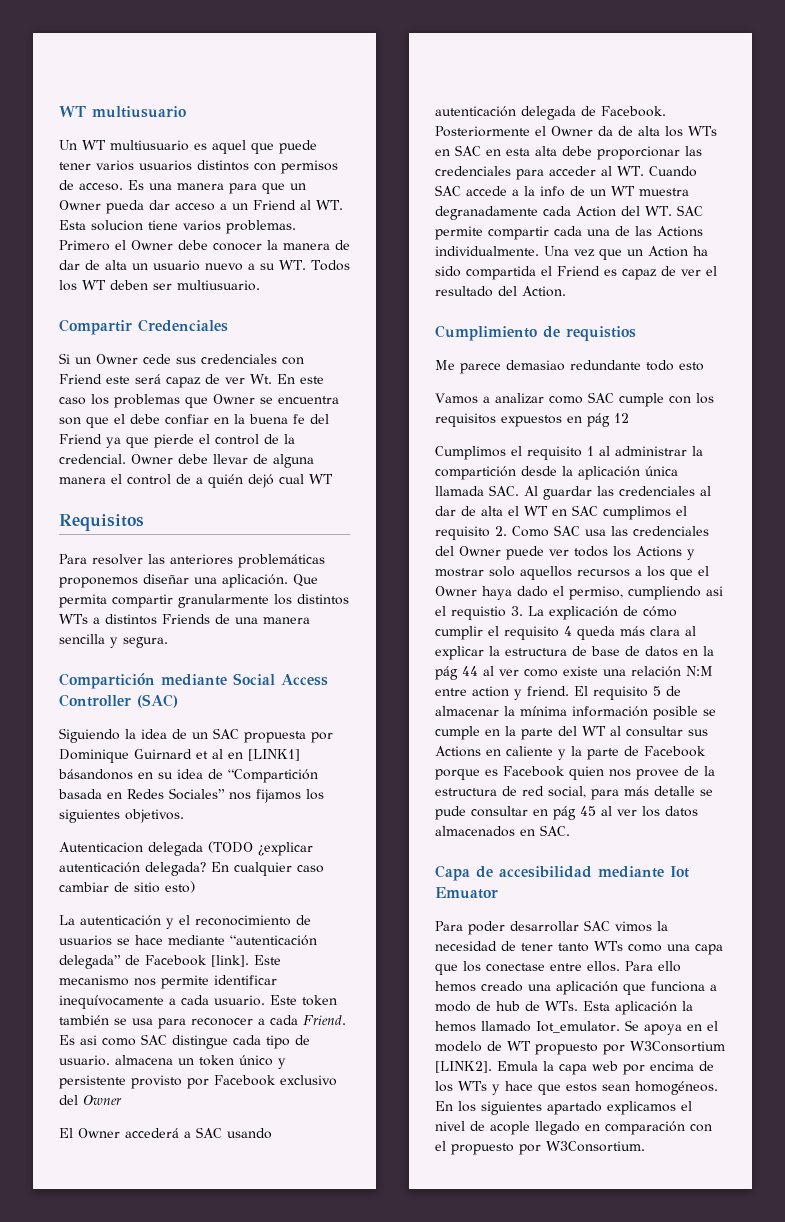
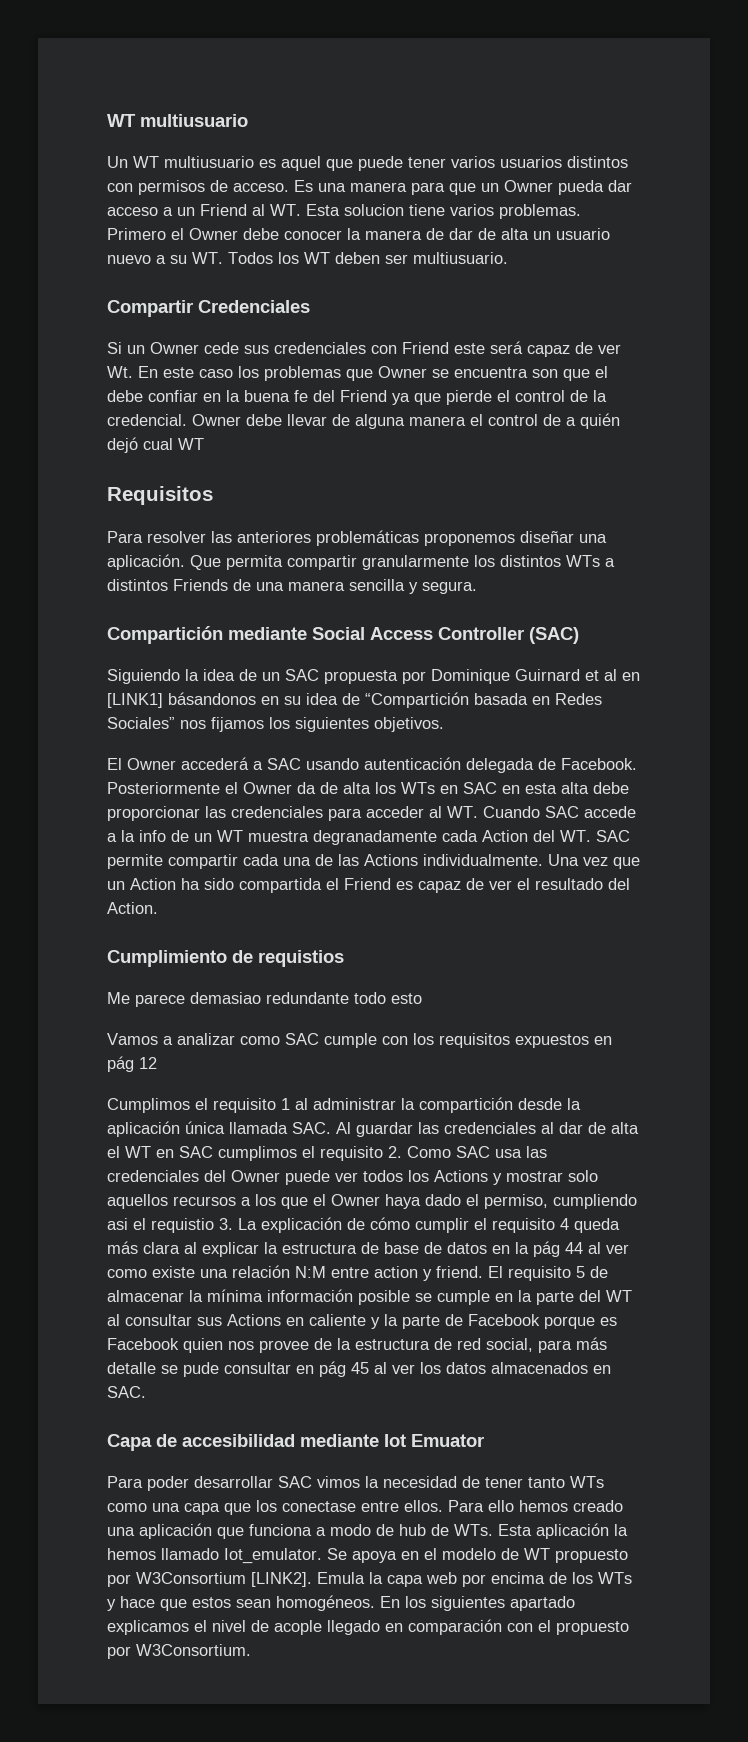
[59,841,313,856] [59,862,324,876] [59,881,195,893] [59,915,311,929] [59,935,317,946] [59,955,281,969] [59,975,277,989] [59,995,337,1009] [59,1015,346,1029] [59,1034,310,1049] [59,1055,286,1069] [59,1075,337,1089] [59,1095,122,1105] // Autenticacion delegada (TODO ¿explicar autenticación delegada? En cualquier caso cambiar de sitio esto) // La autenticación y el reconocimiento de usuarios se hace mediante “autenticación delegada” de Facebook [link]. Este mecanismo nos permite identificar inequívocamente a cada usuario. Este token también se usa para reconocer a cada Friend. Es asi como SAC distingue cada tipo de usuario. almacena un token único y persistente provisto por Facebook exclusivo del Owner -> (444, 724) none

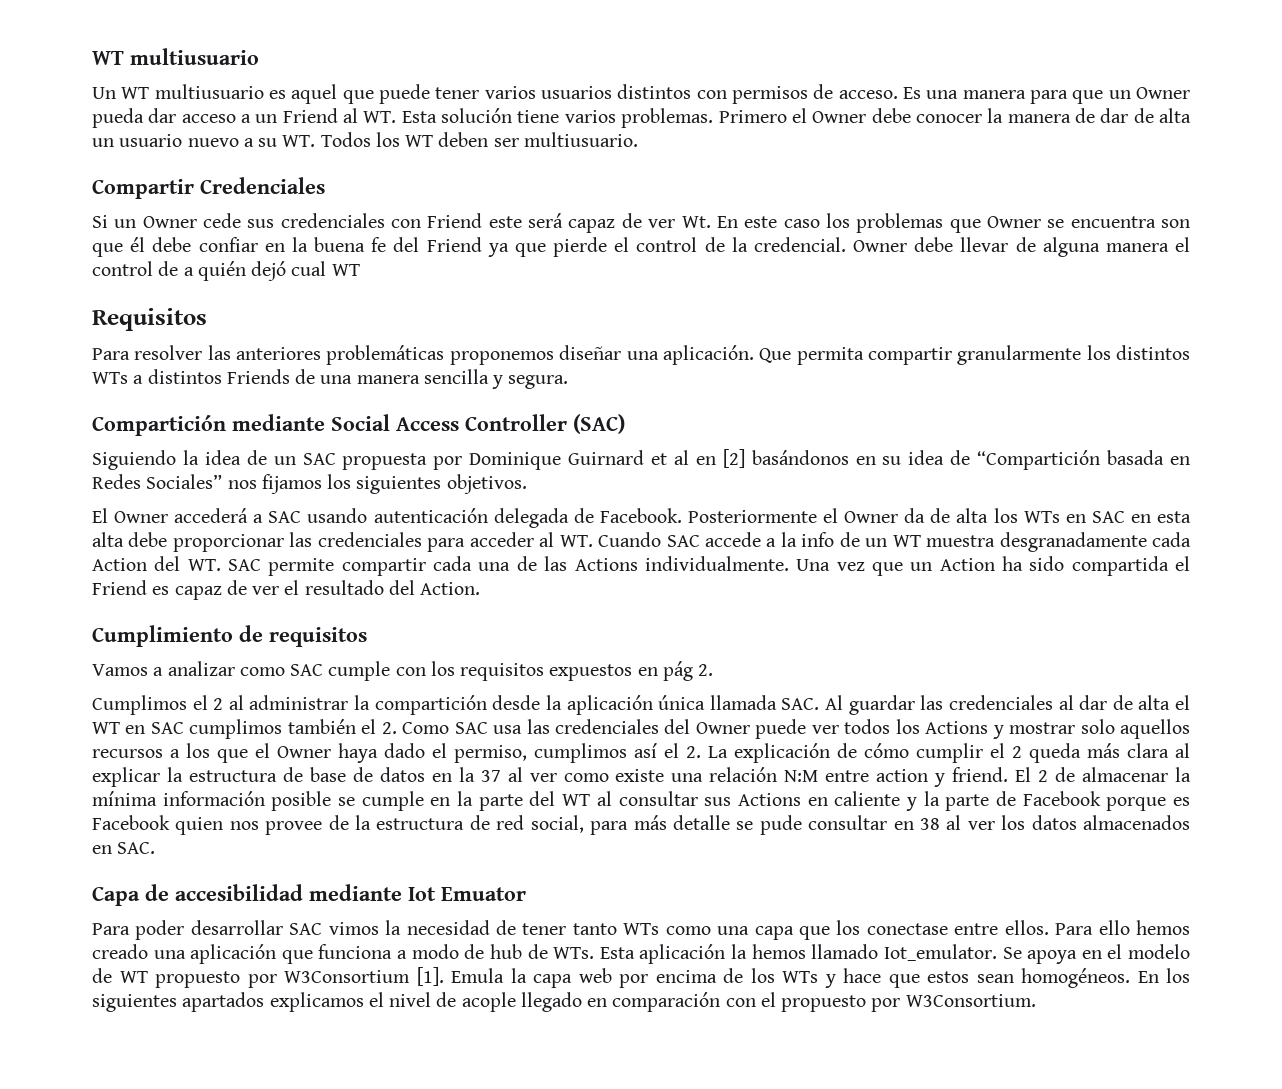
[344,204,404,216] solucion -> [441,108,513,123] solución
[595,366,608,378] el -> [130,237,146,252] él
[107,692,256,708] [LINK1] básandonos -> [722,449,849,468] [2] basándonos
[313,830,437,845] degranadamente -> [999,532,1147,552] desgranadamente
[258,950,344,967] [107,992,422,1007] requistios // Me parece demasiao redundante todo esto -> [269,627,367,647] requisitos
[139,1057,157,1069] 12 -> [698,664,714,676] 2.
[213,1098,290,1113] requisito 1 -> [213,698,224,710] 2
[302,1146,383,1161] el requisito -> [287,719,377,734] también el
[553,1194,637,1209] [107,1218,233,1233] cumpliendo asi el requistio 3. -> [534,743,701,763] cumplimos así el 2.
[492,1218,569,1233] requisito 4 -> [1012,746,1022,758] 2
[533,1241,583,1257] pág 44 -> [480,770,501,782] 37
[508,1266,585,1281] requisito 5 -> [1038,770,1049,782] 2
[319,1361,369,1377] pág 45 -> [919,818,940,830] 38
[251,1572,312,1587] [LINK2]. -> [416,967,444,986] [1].
[510,1596,575,1611] apartado -> [182,992,265,1012] apartados

